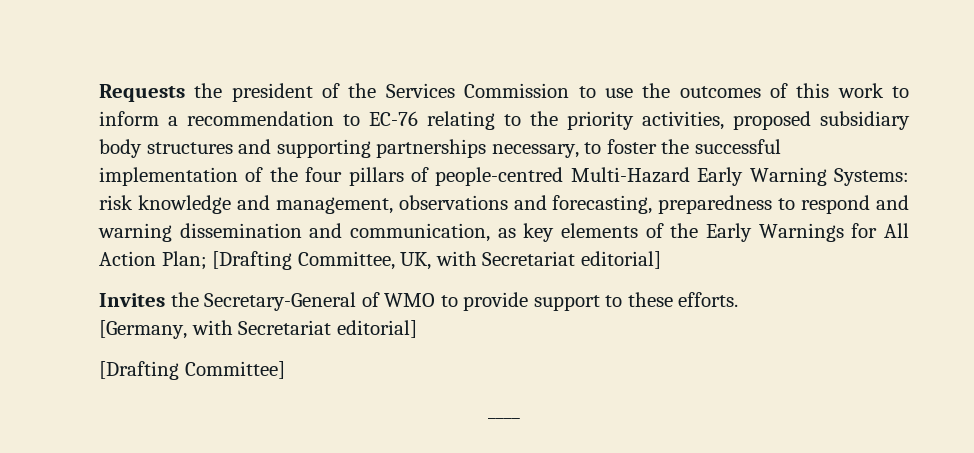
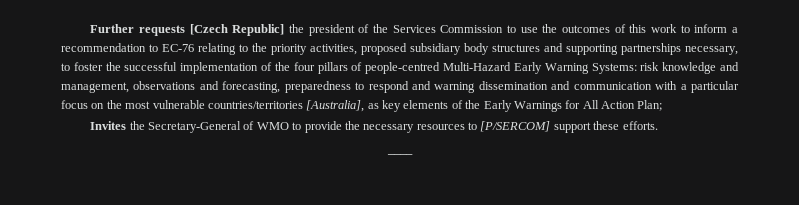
[99,84,185,102] Requests -> [90,24,285,36] Further requests [Czech Republic]
[350,223,490,242] communication, -> [573,81,740,93] [61,100,365,112] communication with a particular focus on the most vulnerable countries/territories [Australia],
[212,251,661,270] [Drafting Committee, UK, with Secretariat editorial] -> (663, 105) none
[533,292,739,311] [99,320,417,339] [99,361,285,380] support to these efforts. // [Germany, with Secretariat editorial] // [Drafting Committee] -> [344,121,658,133] the necessary resources to [P/SERCOM] support these efforts.

